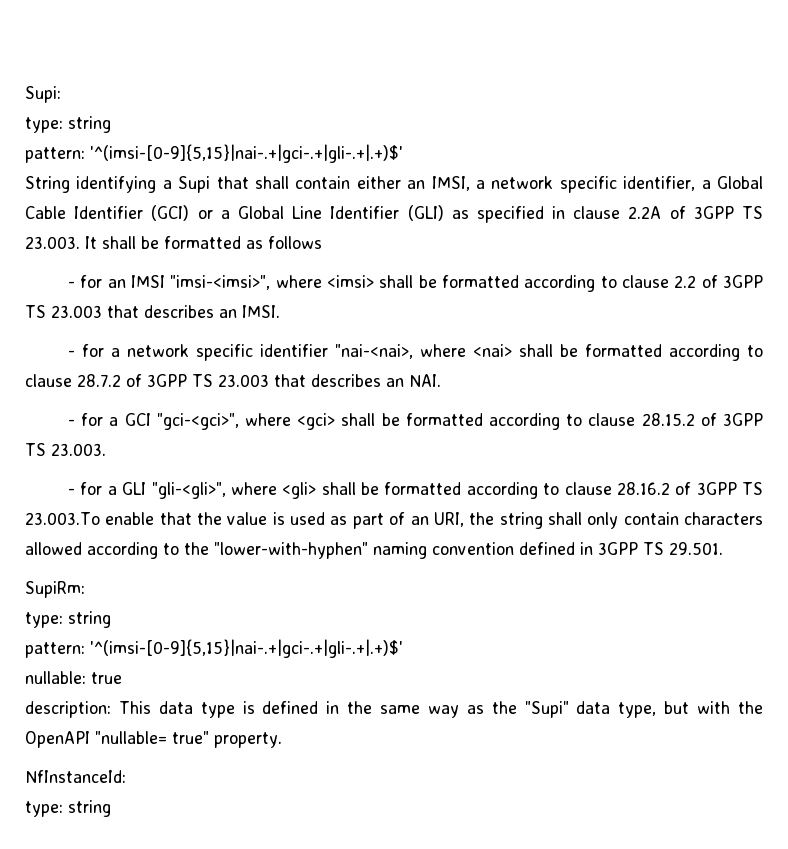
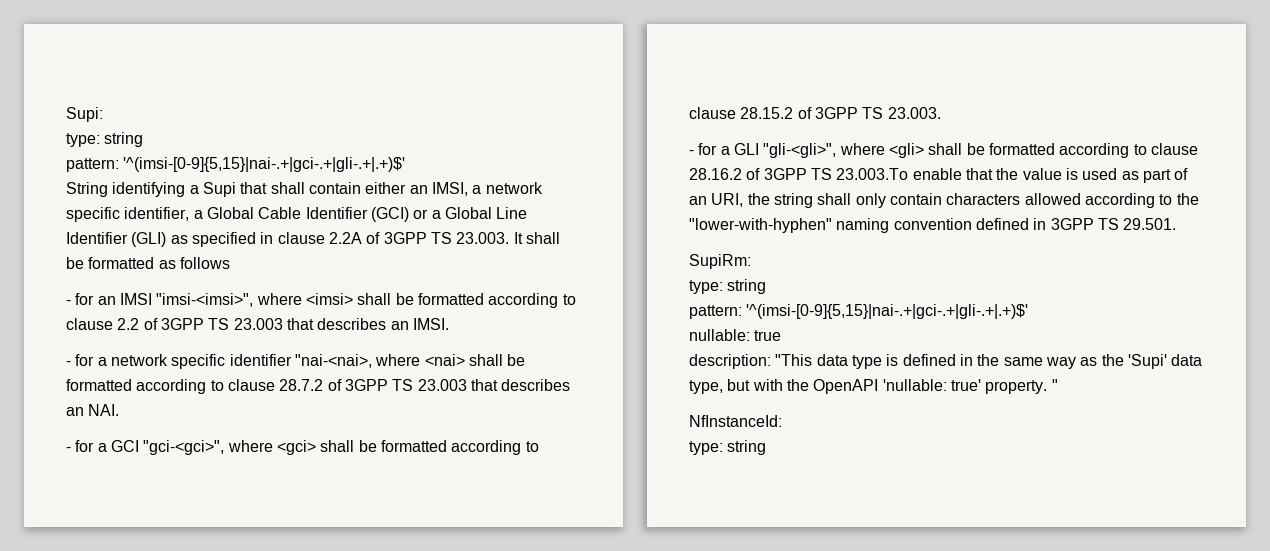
[118,701,151,714] This -> [775,354,813,366] "This
[524,701,569,718] "Supi" -> [1127,354,1167,369] 'Supi'
[95,731,209,744] "nullable= true" -> [882,379,981,391] 'nullable: true'
(282, 740) none -> [1051,379,1058,391] "

